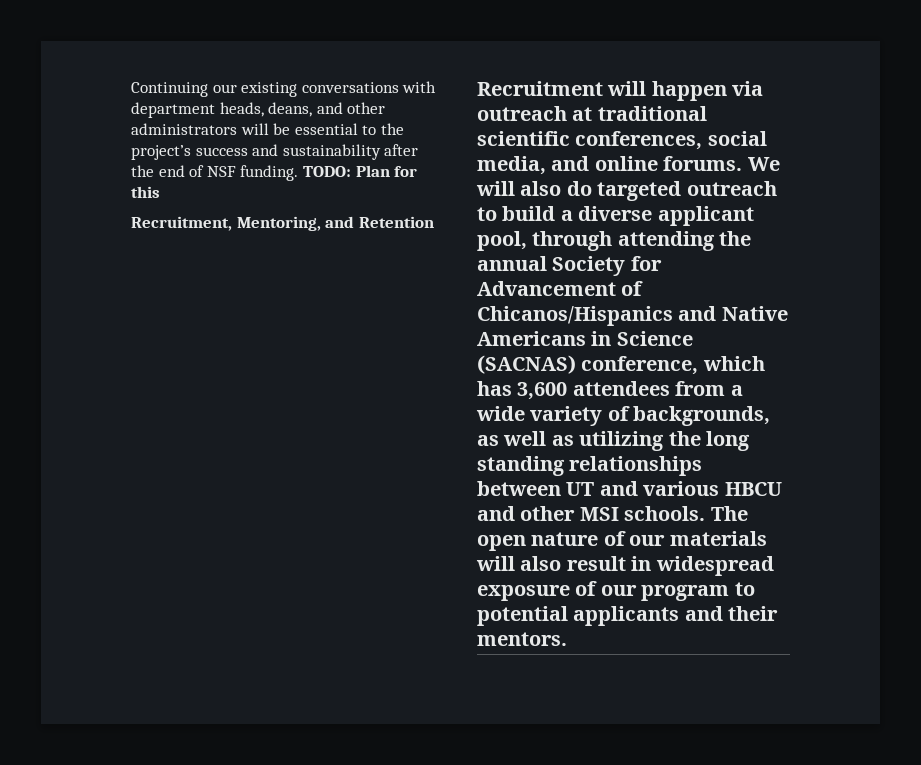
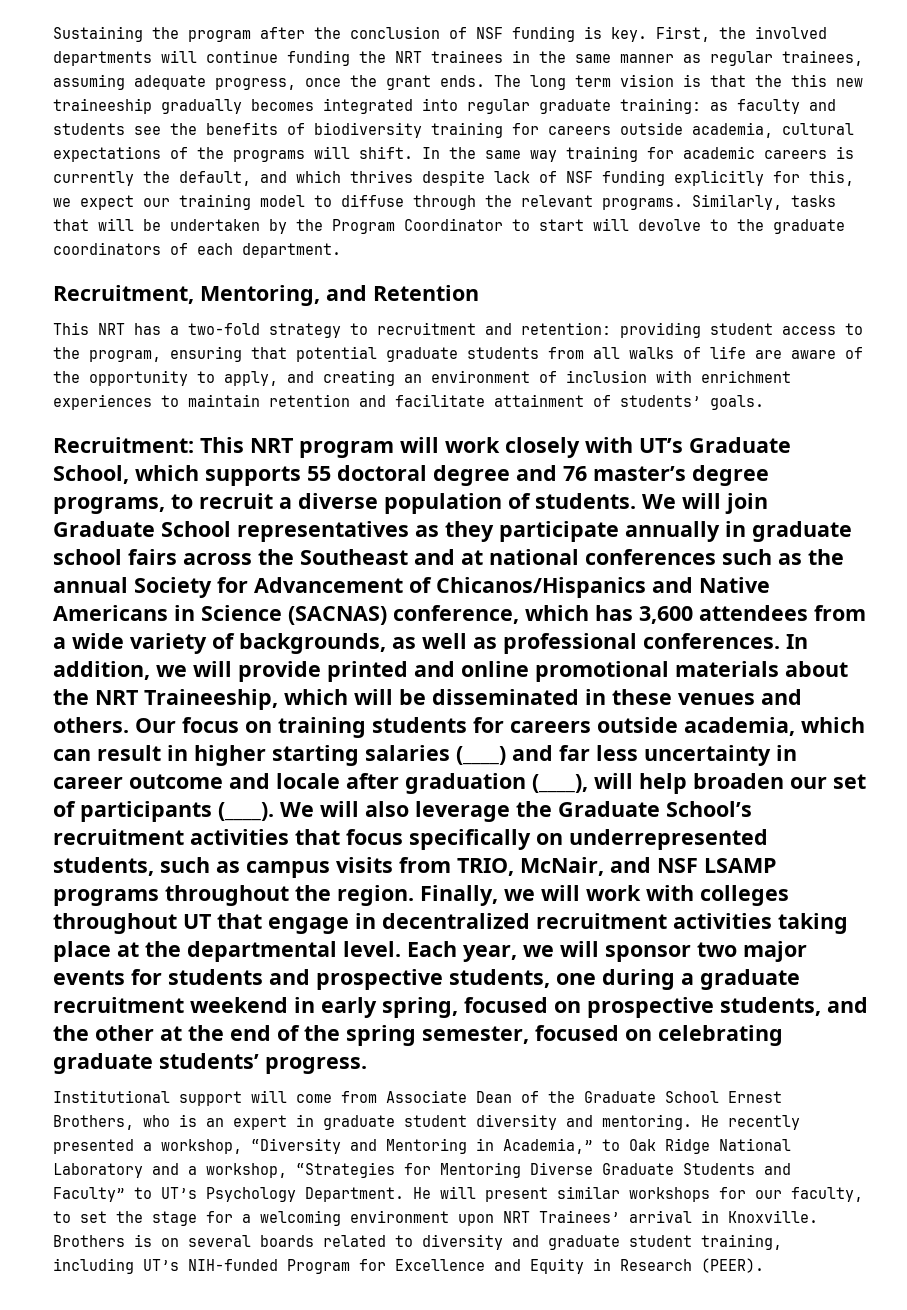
[131,81,437,97] [131,102,386,118] [131,123,404,135] [131,144,419,160] [131,165,418,181] [131,186,160,198] [131,216,434,231] [477,81,764,101] [477,106,707,121] [477,131,767,150] [477,156,780,175] [476,181,777,201] [477,206,754,226] [477,231,715,251] Continuing our existing conversations with department heads, deans, and other administrators will be essential to the project’s success and sustainability after the end of NSF funding. TODO: Plan for this // Recruitment, Mentoring, and Retention // Recruitment will happen via outreach at traditional scientific conferences, social media, and online forums. We will also do targeted outreach to build a diverse applicant pool, through attending -> [53,26,827,42] [53,50,863,66] [53,74,863,90] [53,98,836,114] [53,122,854,138] [53,146,854,162] [53,170,854,186] [53,194,836,210] [53,218,845,234] [53,242,341,258] [53,285,479,306] [53,322,863,338] [53,346,863,362] [53,370,791,386] [53,394,764,410] [53,437,791,458] [53,465,769,486] [53,493,768,514] [53,521,852,542] [53,549,802,565] Sustaining the program after the conclusion of NSF funding is key. First, the involved departments will continue funding the NRT trainees in the same manner as regular trainees, assuming adequate progress, once the grant ends. The long term vision is that the this new traineeship gradually becomes integrated into regular graduate training: as faculty and students see the benefits of biodiversity training for careers outside academia, cultural expectations of the programs will shift. In the same way training for academic careers is currently the default, and which thrives despite lack of NSF funding explicitly for this, we expect our training model to diffuse through the relevant programs. Similarly, tasks that will be undertaken by the Program Coordinator to start will devolve to the graduate coordinators of each department. // Recruitment, Mentoring, and Retention // This NRT has a two-fold strategy to recruitment and retention: providing student access to the program, ensuring that potential graduate students from all walks of life are aware of the opportunity to apply, and creating an environment of inclusion with enrichment experiences to maintain retention and facilitate attainment of students’ goals. // Recruitment: This NRT program will work closely with UT’s Graduate School, which supports 55 doctoral degree and 76 master’s degree programs, to recruit a diverse population of students. We will join Graduate School representatives as they participate annually in graduate school fairs across the Southeast and at national conferences such as
[579,431,750,451] [477,456,703,476] [477,481,782,496] [477,506,748,521] [477,531,767,551] [476,556,774,576] [477,581,755,601] [477,606,779,626] [477,632,567,646] utilizing the long standing relationships between UT and various HBCU and other MSI schools. The open nature of our materials will also result in widespread exposure of our program to potential applicants and their mentors. -> [503,633,808,654] [53,661,848,682] [53,689,802,710] [53,717,865,738] [53,745,797,766] [53,773,866,794] [53,801,752,822] [53,829,768,850] [53,857,777,878] [53,885,789,906] [53,913,848,934] [53,941,807,962] [53,969,800,990] [53,997,868,1018] [53,1025,783,1046] [53,1053,367,1074] [53,1090,782,1106] [53,1114,800,1130] [53,1138,791,1154] [53,1162,791,1178] [53,1186,863,1202] [53,1210,818,1226] [53,1234,782,1250] [53,1258,764,1274] professional conferences. In addition, we will provide printed and online promotional materials about the NRT Traineeship, which will be disseminated in these venues and others. Our focus on training students for careers outside academia, which can result in higher starting salaries (____) and far less uncertainty in career outcome and locale after graduation (____), will help broaden our set of participants (____). We will also leverage the Graduate School’s recruitment activities that focus specifically on underrepresented students, such as campus visits from TRIO, McNair, and NSF LSAMP programs throughout the region. Finally, we will work with colleges throughout UT that engage in decentralized recruitment activities taking place at the departmental level. Each year, we will sponsor two major events for students and prospective students, one during a graduate recruitment weekend in early spring, focused on prospective students, and the other at the end of the spring semester, focused on celebrating graduate students’ progress. // Institutional support will come from Associate Dean of the Graduate School Ernest Brothers, who is an expert in graduate student diversity and mentoring. He recently presented a workshop, “Diversity and Mentoring in Academia,” to Oak Ridge National Laboratory and a workshop, “Strategies for Mentoring Diverse Graduate Students and Faculty” to UT’s Psychology Department. He will present similar workshops for our faculty, to set the stage for a welcoming environment upon NRT Trainees’ arrival in Knoxville. Brothers is on several boards related to diversity and graduate student training, including UT’s NIH-funded Program for Excellence and Equity in Research (PEER).

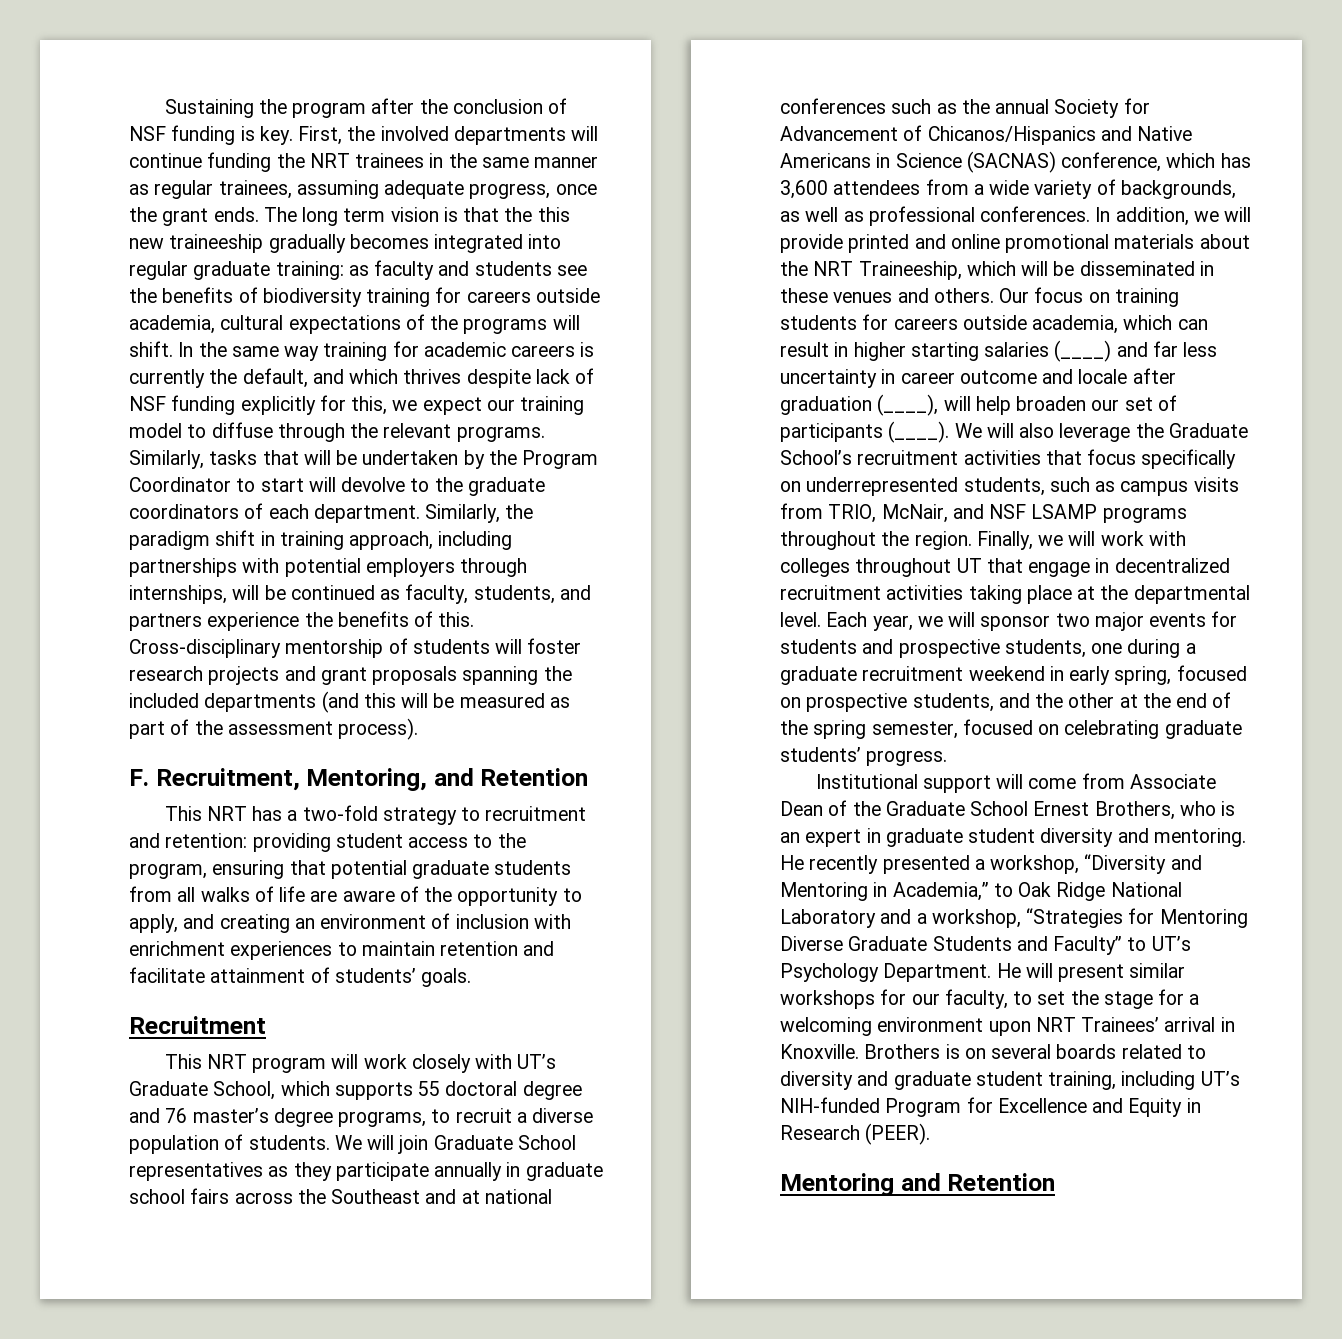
(341, 250) // -> [425,504,534,523] [129,530,513,550] [129,558,528,577] [129,584,591,604] [129,611,475,631] [129,638,582,658] [129,666,572,685] [129,691,570,713] [129,718,419,740] [129,769,149,786] Similarly, the paradigm shift in training approach, including partnerships with potential employers through internships, will be continued as faculty, students, and partners experience the benefits of this. Cross-disciplinary mentorship of students will foster research projects and grant proposals spanning the included departments (and this will be measured as part of the assessment process). // F.
[53,437,194,453] Recruitment: -> [129,1016,266,1034] Recruitment //
(764, 1265) none -> [780,1173,1056,1196] // Mentoring and Retention

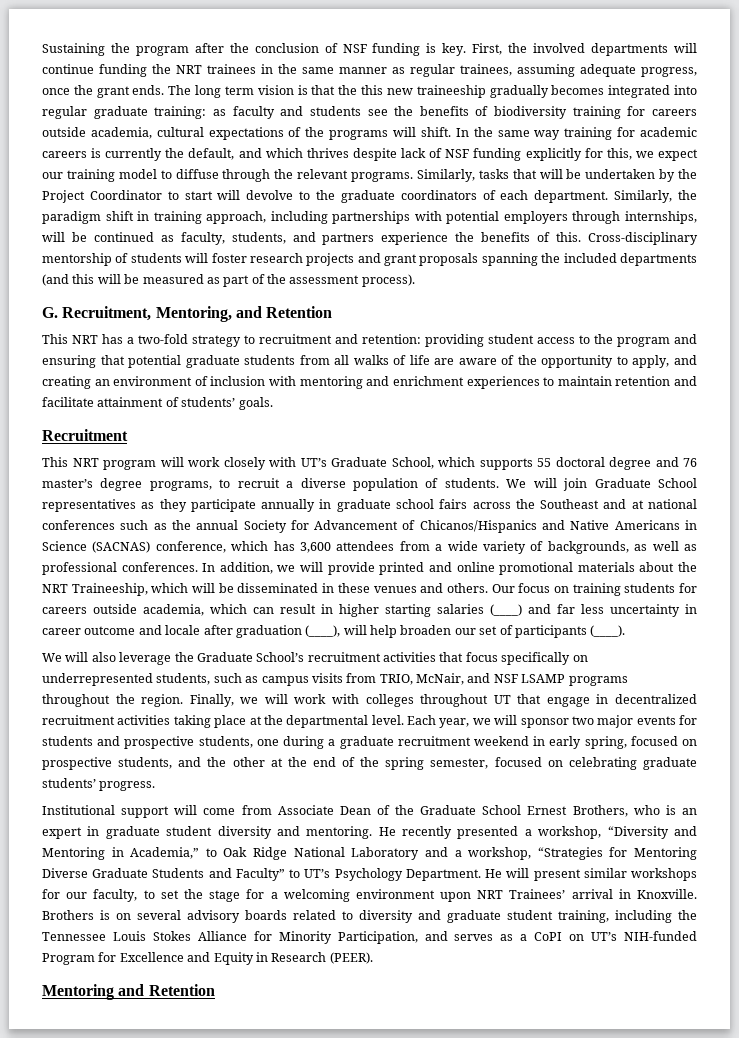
[522,450,599,469] Program -> [42,190,85,203] Project
[129,769,149,786] F. -> [42,307,58,318] G.
[129,863,207,879] program, -> [617,334,697,347] program and
(571, 921) none -> [299,376,390,389] mentoring and
(950, 432) none -> (626, 631) //
(1052, 1051) none -> [187,910,240,923] advisory
(1196, 1080) none -> [678,910,697,920] [42,931,585,944] the Tennessee Louis Stokes Alliance for Minority Participation, and serves as a CoPI on

